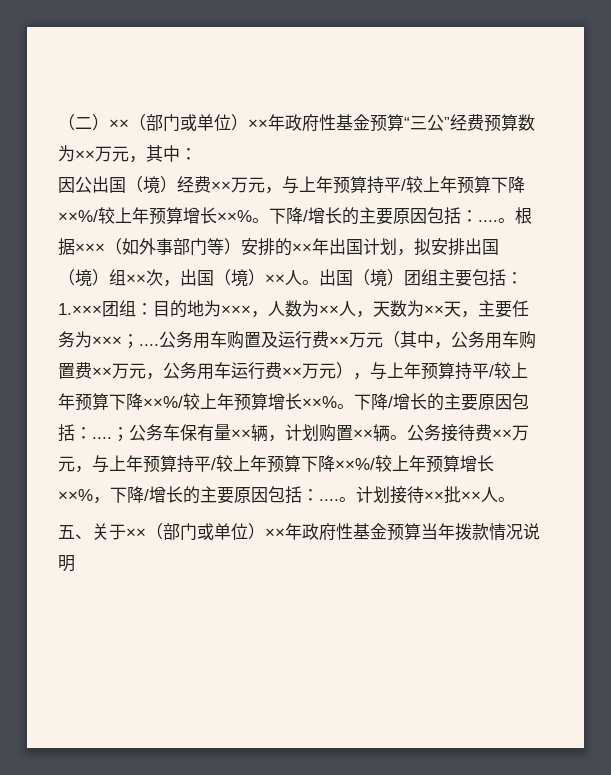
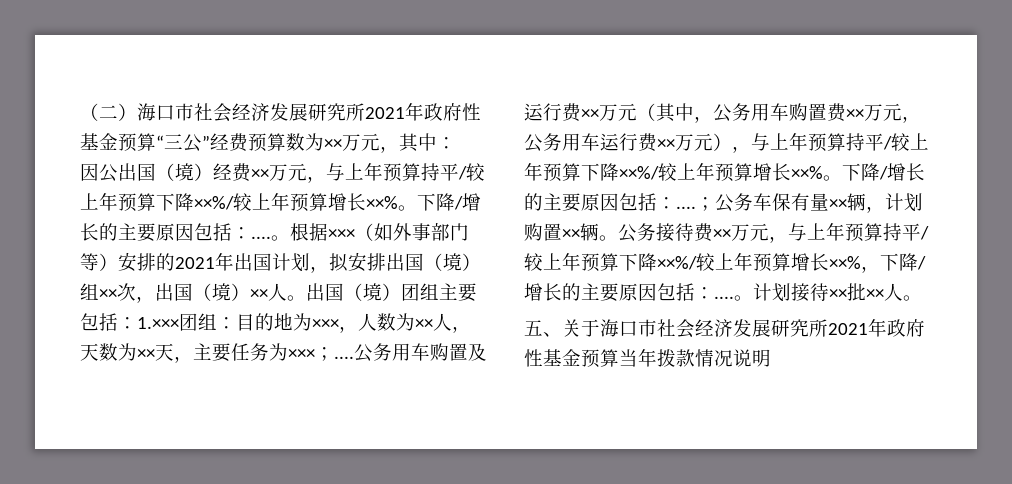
[109,114,268,131] ××（部门或单位）×× -> [137,103,405,122] 海口市社会经济发展研究所2021
[292,243,312,253] ×× -> [175,257,215,269] 2021
[126,523,285,540] ××（部门或单位）×× -> [600,319,868,338] 海口市社会经济发展研究所2021

